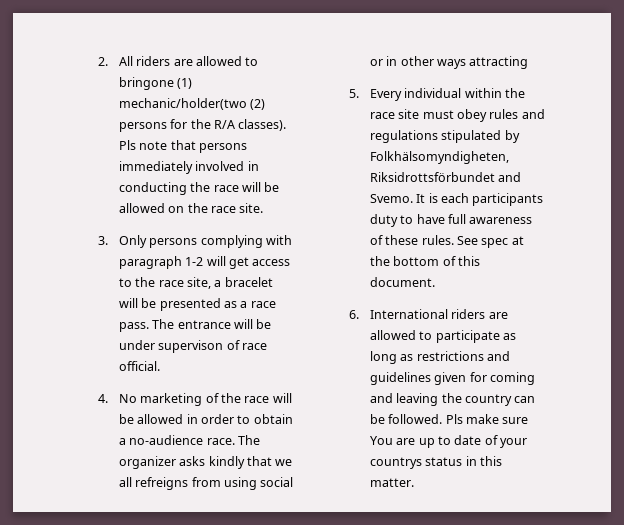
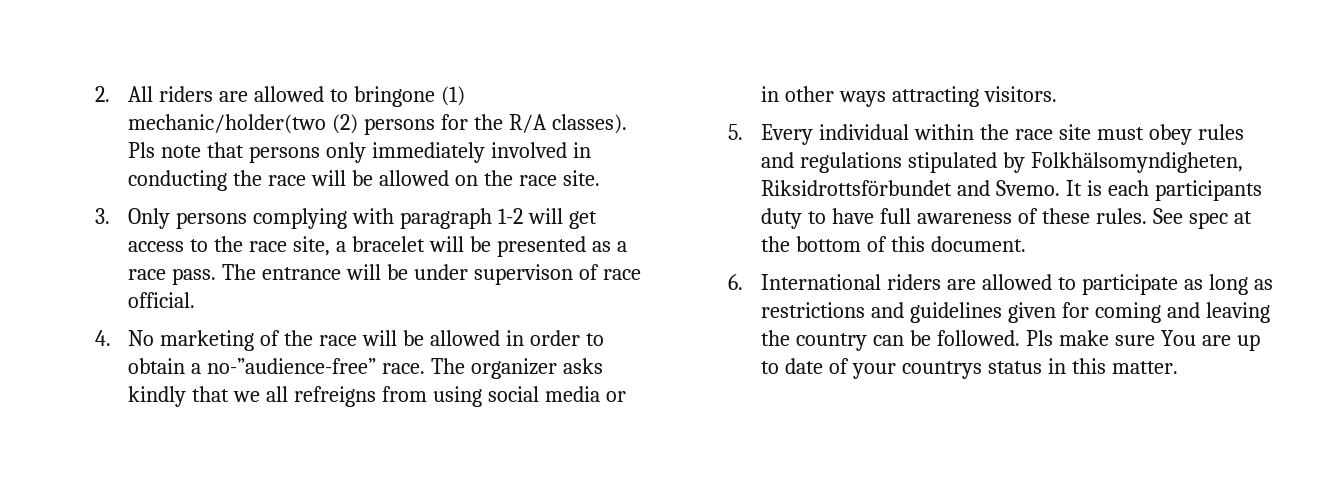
(247, 148) none -> [326,142,367,163] only
[129,435,204,445] no-audience -> [207,358,377,374] no-”audience-free”
(294, 482) none -> [544,386,600,402] media
(529, 62) none -> [984,86,1058,102] visitors.

